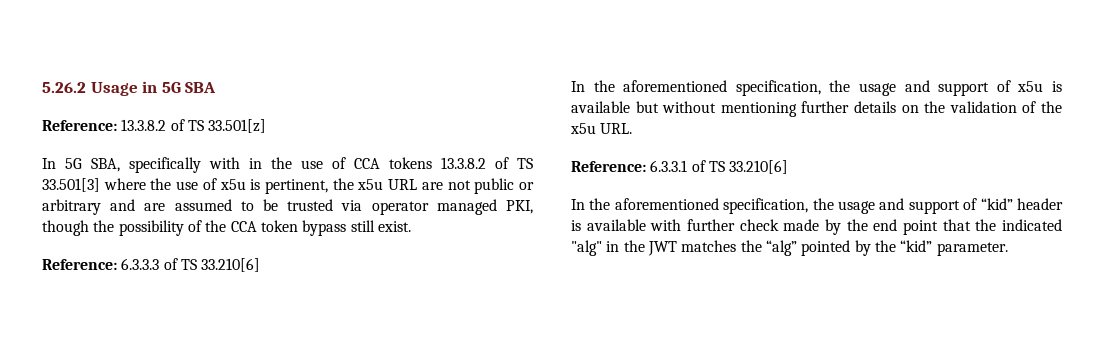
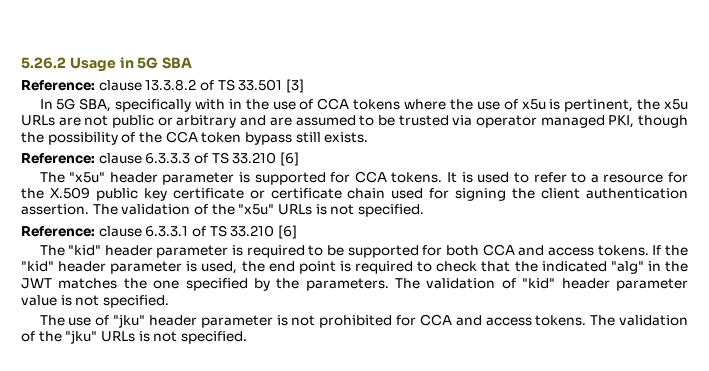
[121,119,267,133] 13.3.8.2 of TS 33.501[z] -> [98,79,304,93] clause 13.3.8.2 of TS 33.501 [3]
[441,157,533,169] [42,178,100,192] 13.3.8.2 of TS 33.501[3] -> (401, 104) none
[388,179,418,190] URL -> [21,115,55,126] URLs
[377,221,411,232] [42,259,117,270] exist. // Reference: -> [324,132,369,143] [21,153,142,164] exists. // Reference: clause
[201,258,261,272] [571,80,1062,96] [571,101,1062,117] [570,123,633,134] [571,161,646,172] 33.210[6] // In the aforementioned specification, the usage and support of x5u is available but without mentioning further details on the validation of the x5u URL. // Reference: -> [232,152,299,166] [39,171,688,185] [21,187,688,201] [21,204,424,217] [21,226,142,237] 33.210 [6] // The "x5u" header parameter is supported for CCA tokens. It is used to refer to a resource for the X.509 public key certificate or certificate chain used for signing the client authentication assertion. The validation of the "x5u" URLs is not specified. // Reference: clause
[729,160,789,174] [571,198,1063,214] [571,219,938,235] 33.210[6] // In the aforementioned specification, the usage and support of “kid” header is available with further check made by the end point -> [230,225,297,239] [39,244,688,258] [21,261,478,274] 33.210 [6] // The "kid" header parameter is required to be supported for both CCA and access tokens. If the "kid" header parameter is used, the end point is required to check
[765,240,1008,256] “alg” pointed by the “kid” parameter. -> [153,278,688,291] [21,295,169,308] [39,314,689,328] [21,330,247,344] one specified by the parameters. The validation of "kid" header parameter value is not specified. // The use of "jku" header parameter is not prohibited for CCA and access tokens. The validation of the "jku" URLs is not specified.

